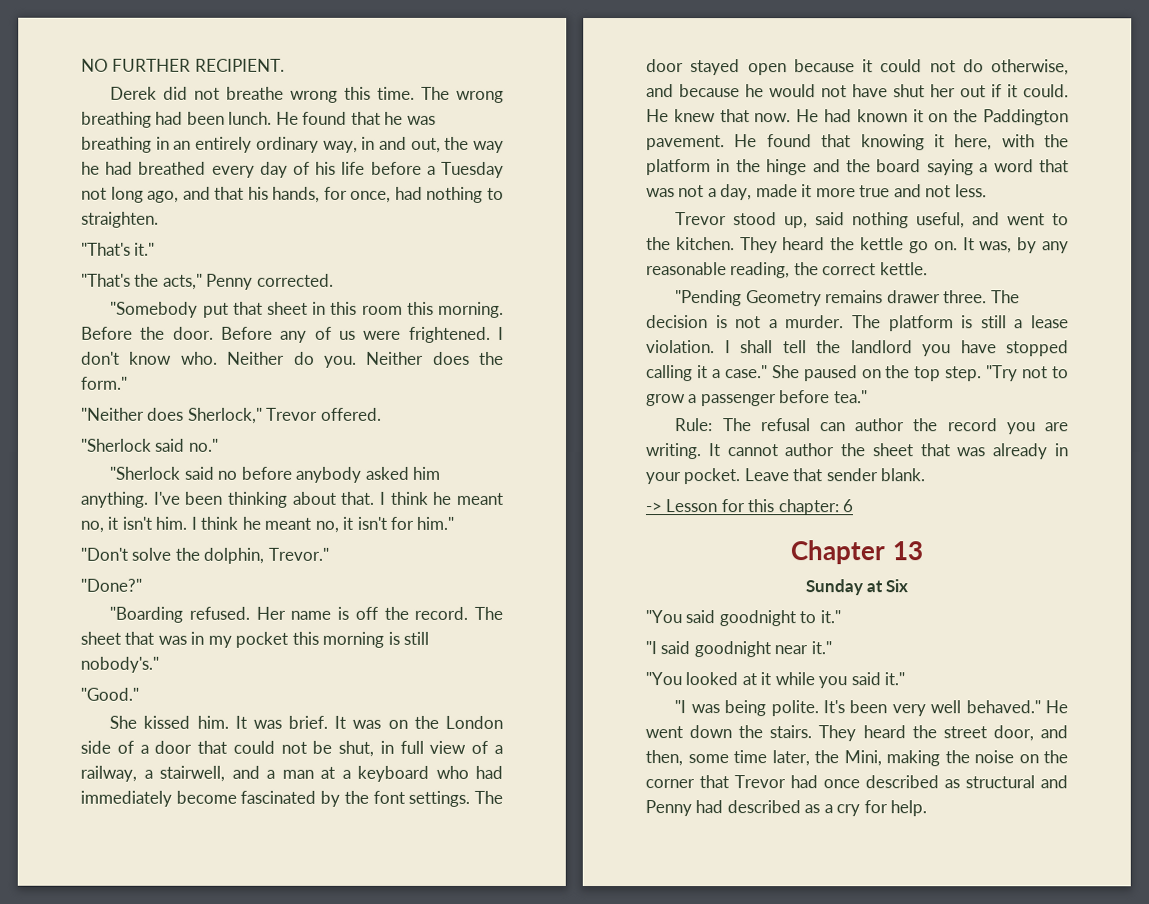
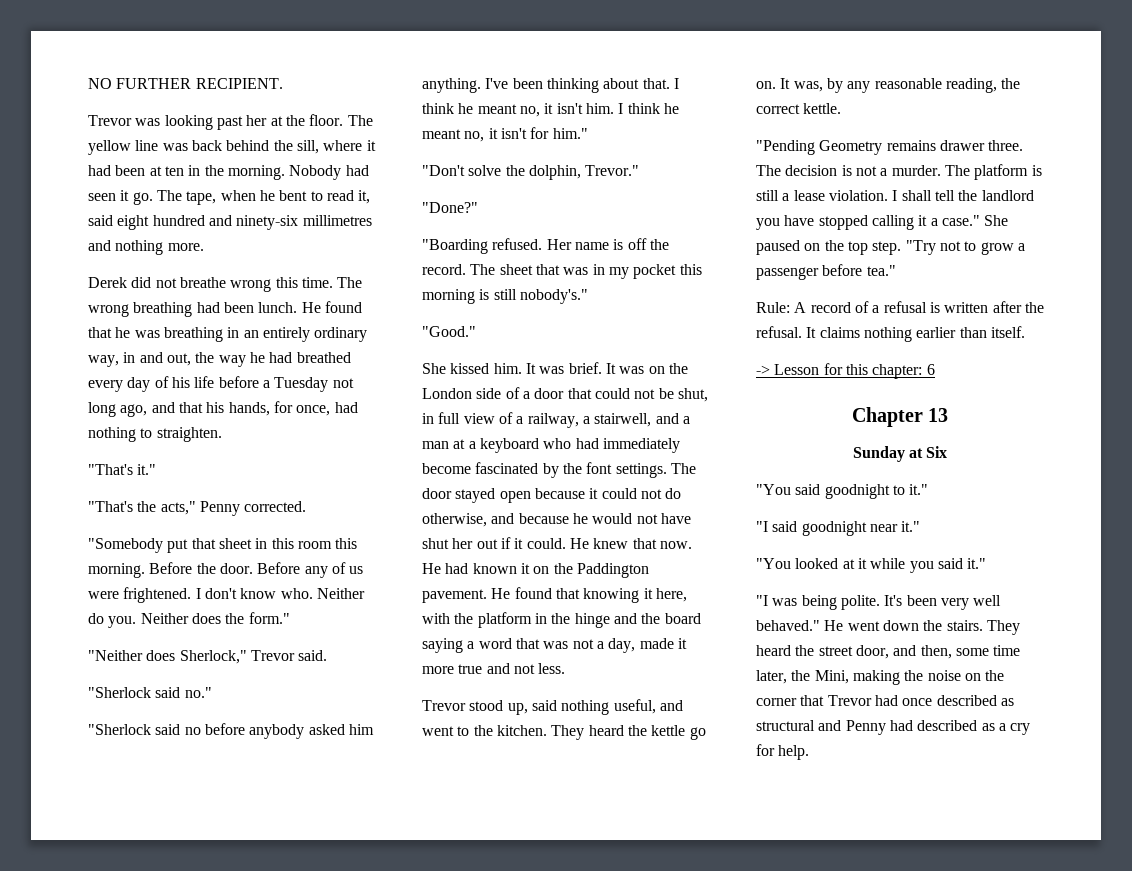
(285, 65) none -> [88,114,373,130] [88,140,376,155] [88,165,369,180] [88,190,371,205] [88,215,372,230] [88,240,204,255] // Trevor was looking past her at the floor. The yellow line was back behind the sill, where it had been at ten in the morning. Nobody had seen it go. The tape, when he bent to read it, said eight hundred and ninety-six millimetres and nothing more.
[320,407,382,421] offered. -> [298,650,328,661] said.
[722,418,1069,435] [645,443,1069,460] [645,468,926,485] The refusal can author the record you are writing. It cannot author the sheet that was already in your pocket. Leave that sender blank. -> [794,301,1044,313] [756,326,1025,342] A record of a refusal is written after the refusal. It claims nothing earlier than itself.

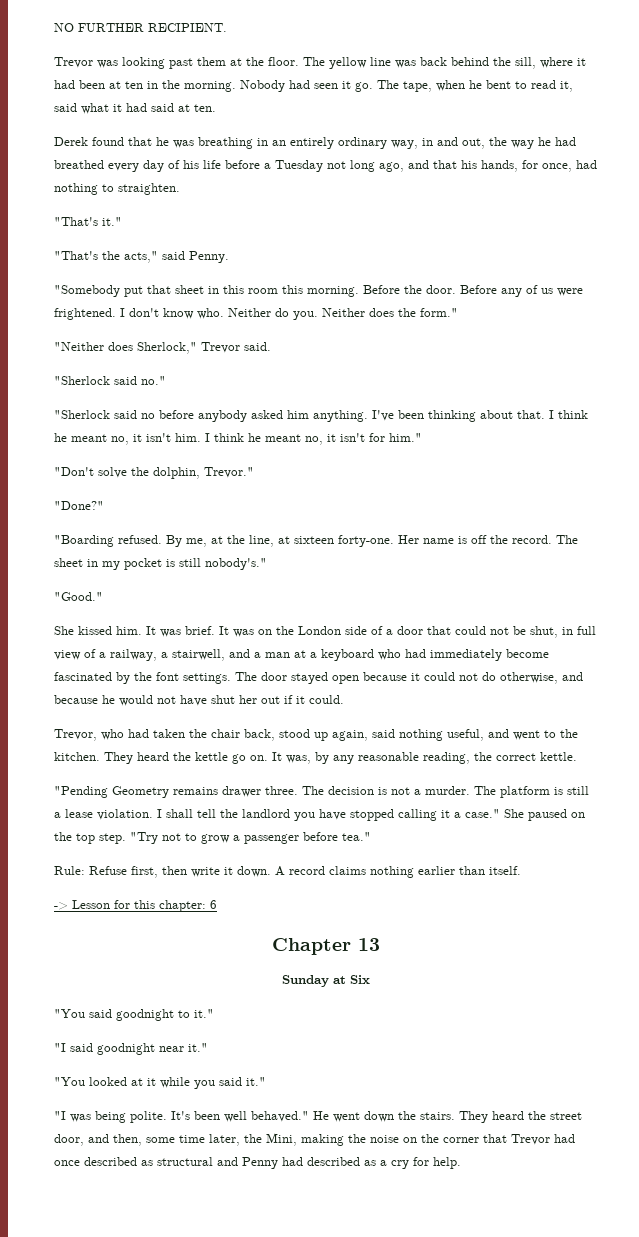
[246,115,268,126] her -> [197,57,226,66] them
[117,215,372,230] [88,240,204,255] [88,277,363,292] [88,302,321,317] eight hundred and ninety-six millimetres and nothing more. // Derek did not breathe wrong this time. The wrong breathing had been lunch. He -> [81,103,216,114] [54,137,88,146] what it had said at ten. // Derek
[199,501,307,516] Penny corrected. -> [162,251,229,263] said Penny.
(543, 244) none -> [166,535,394,547] By me, at the line, at sixteen forty-one.
[535,264,589,275] that was -> (83, 562) none
[679,264,702,275] [422,289,475,304] this morning -> (162, 564) none
[569,538,692,549] [422,563,649,578] [422,587,687,603] [422,612,701,628] [422,638,687,653] [422,663,566,674] [422,700,528,715] He knew that now. He had known it on the Paddington pavement. He found that knowing it here, with the platform in the hinge and the board saying a word that was not a day, made it more true and not less. // Trevor stood up, -> [54,729,368,741] // Trevor, who had taken the chair back, stood up again,
[794,301,1044,313] [756,326,817,338] A record of a refusal is written after the refusal. It -> [89,866,325,878] Refuse first, then write it down. A record
[940,598,969,610] very -> (220, 1115) none

